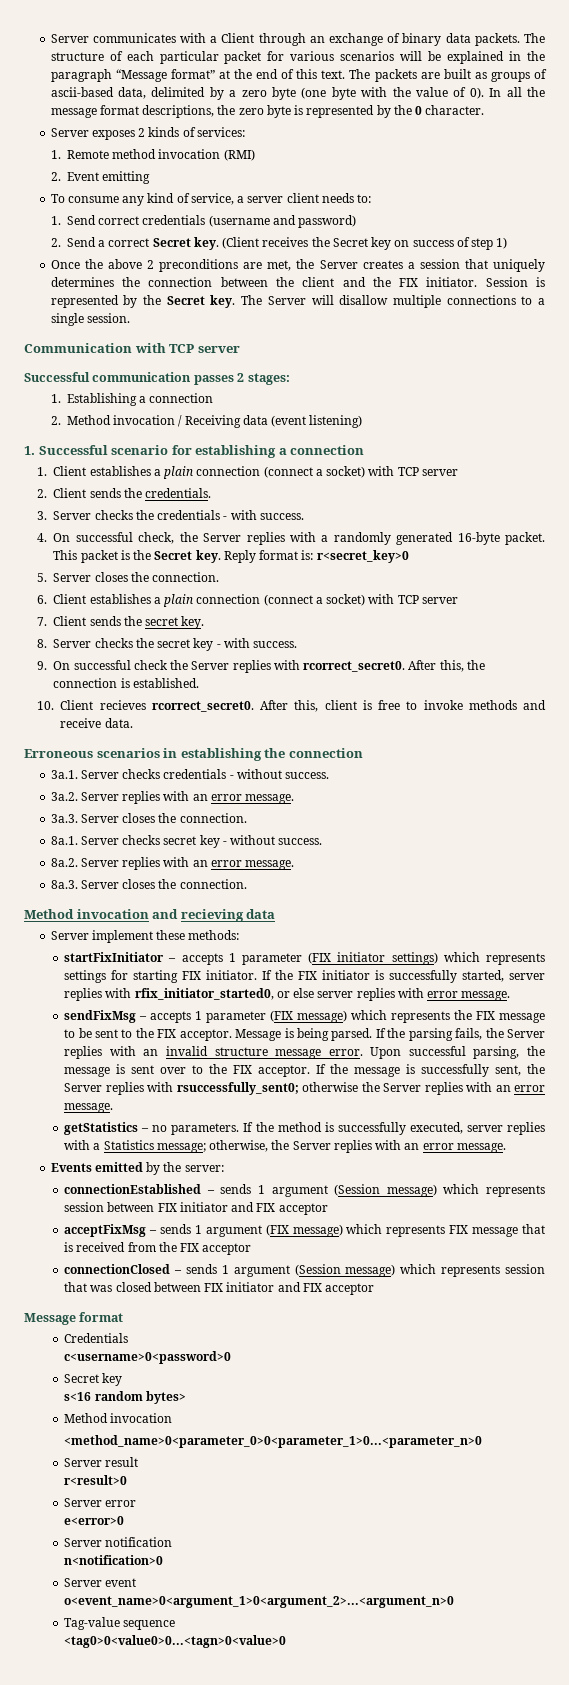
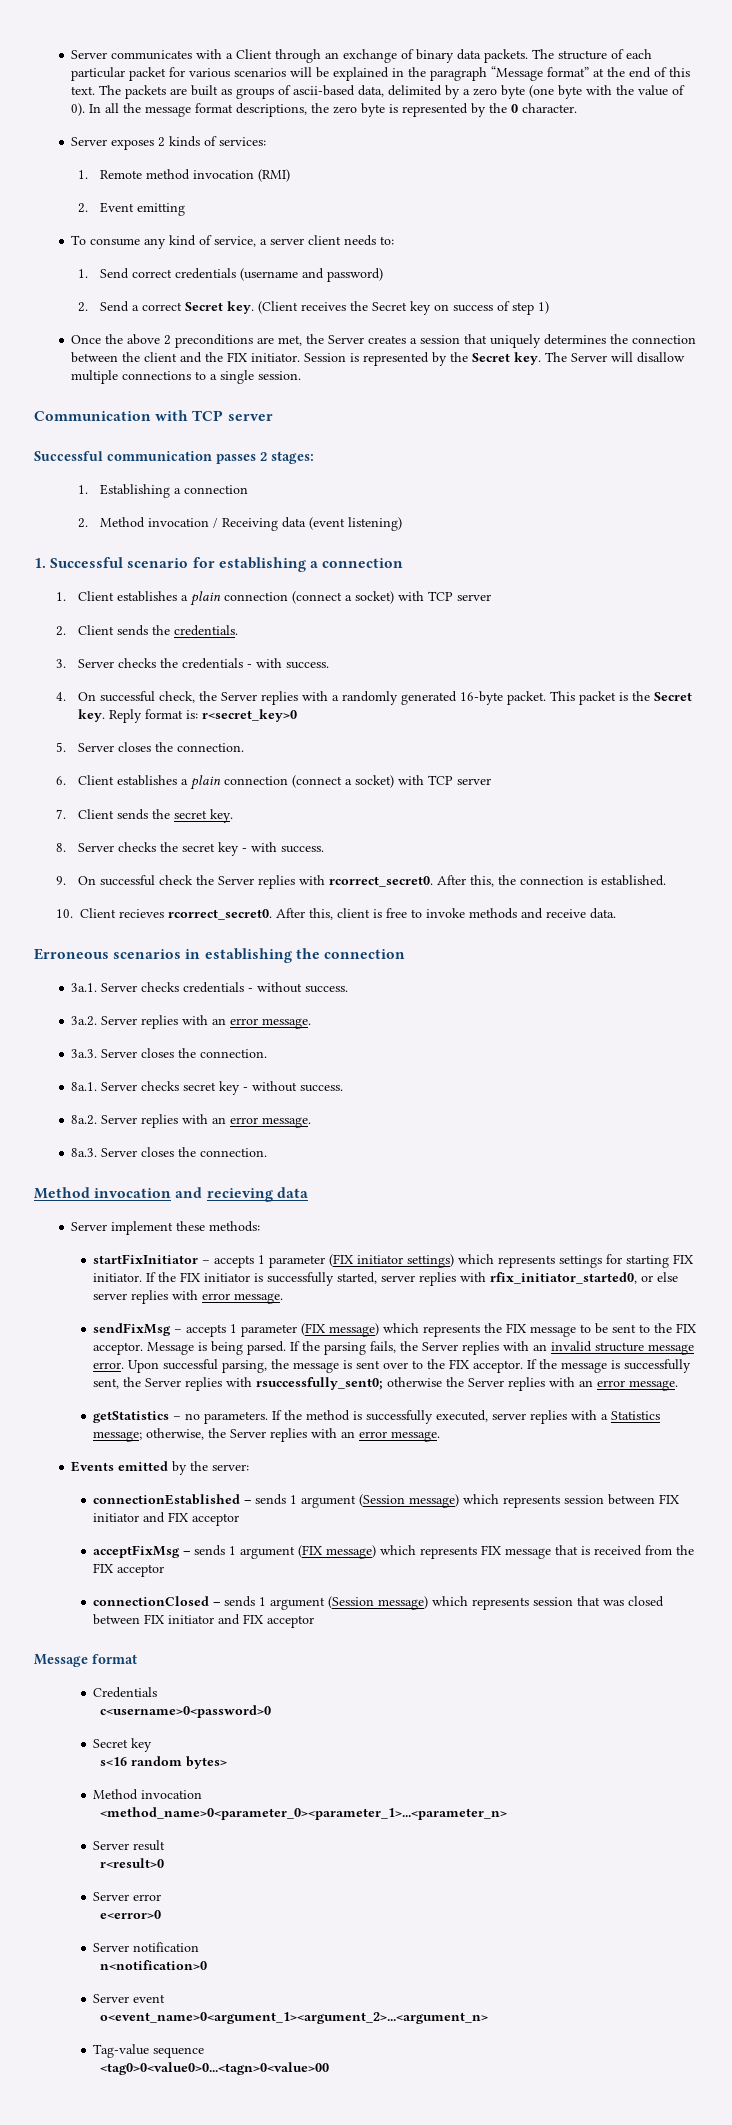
[64,1435,483,1448] <method_name>0<parameter_0>0<parameter_1>0...<parameter_n>0 -> [99,1807,507,1820] <method_name>0<parameter_0><parameter_1>...<parameter_n>
[64,1596,455,1608] o<event_name>0<argument_1>0<argument_2>...<argument_n>0 -> [99,2012,488,2024] o<event_name>0<argument_1><argument_2>...<argument_n>
[64,1635,287,1648] <tag0>0<value0>0...<tagn>0<value>0 -> [99,2062,329,2075] <tag0>0<value0>0...<tagn>0<value>00

